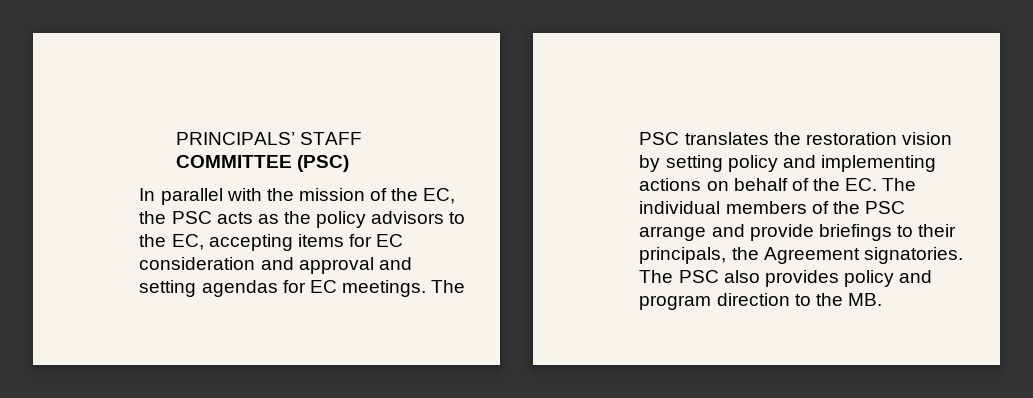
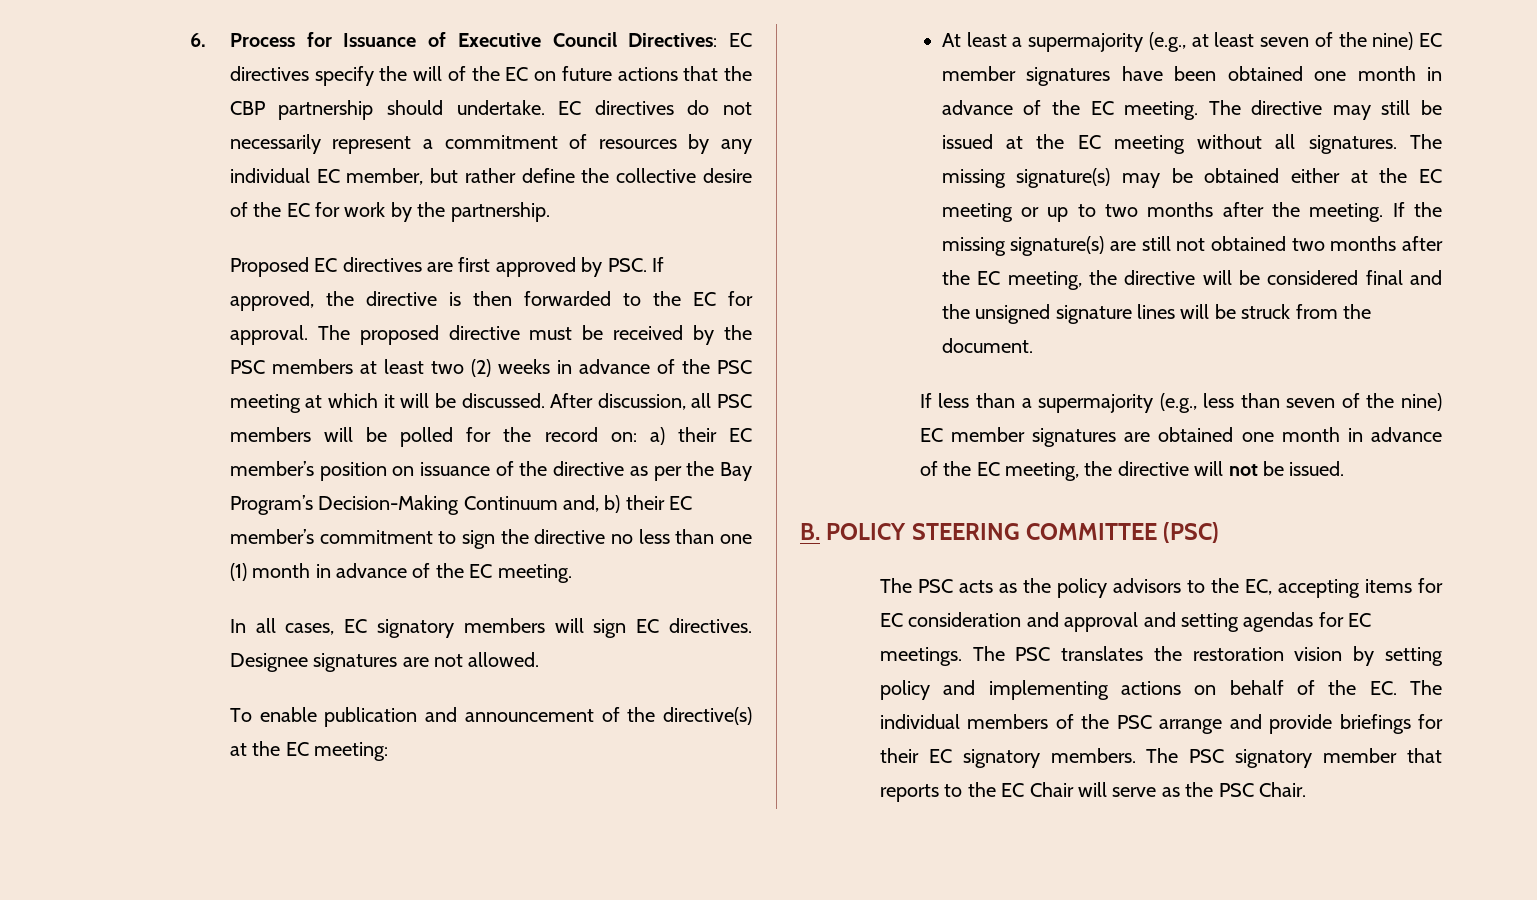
[176,132,363,145] [176,155,350,172] [139,188,456,205] [139,211,167,224] PRINCIPALS’ STAFF COMMITTEE (PSC) // In parallel with the mission of the EC, the -> [189,32,752,47] [229,66,752,86] [229,100,752,120] [229,134,752,154] [229,168,753,185] [229,202,550,222] [229,257,665,277] [229,291,753,311] [229,325,753,345] [229,359,753,377] [229,393,752,413] [229,427,752,447] [229,461,752,481] [229,495,693,515] [229,529,753,549] [229,563,572,583] [229,618,753,638] [229,652,540,672] [229,707,752,727] [229,741,389,761] [941,32,1442,52] [941,66,1442,86] [941,100,1442,120] [941,134,1442,154] [941,168,1443,188] [941,202,1442,222] [941,236,1444,256] [941,270,1442,290] [941,304,1372,324] [941,338,1033,353] [919,393,1442,413] [919,427,1442,447] [919,461,1345,481] [800,522,1220,543] [879,578,912,593] 6. Process for Issuance of Executive Council Directives: EC directives specify the will of the EC on future actions that the CBP partnership should undertake. EC directives do not necessarily represent a commitment of resources by any individual EC member, but rather define the collective desire of the EC for work by the partnership. // Proposed EC directives are first approved by PSC. If approved, the directive is then forwarded to the EC for approval. The proposed directive must be received by the PSC members at least two (2) weeks in advance of the PSC meeting at which it will be discussed. After discussion, all PSC members will be polled for the record on: a) their EC member’s position on issuance of the directive as per the Bay Program’s Decision-Making Continuum and, b) their EC member’s commitment to sign the directive no less than one (1) month in advance of the EC meeting. // In all cases, EC signatory members will sign EC directives. Designee signatures are not allowed. // To enable publication and announcement of the directive(s) at the EC meeting: // At least a supermajority (e.g., at least seven of the nine) EC member signatures have been obtained one month in advance of the EC meeting. The directive may still be issued at the EC meeting without all signatures. The missing signature(s) may be obtained either at the EC meeting or up to two months after the meeting. If the missing signature(s) are still not obtained two months after the EC meeting, the directive will be considered final and the unsigned signature lines will be struck from the document. // If less than a supermajority (e.g., less than seven of the nine) EC member signatures are obtained one month in advance of the EC meeting, the directive will not be issued. // B. POLICY STEERING COMMITTEE (PSC) // The
[896,224,957,237] [639,247,963,264] [639,270,933,287] [639,293,882,310] to their principals, the Agreement signatories. The PSC also provides policy and program direction to the MB. -> [1418,714,1443,729] [879,748,1442,768] [879,782,1306,802] for their EC signatory members. The PSC signatory member that reports to the EC Chair will serve as the PSC Chair.

